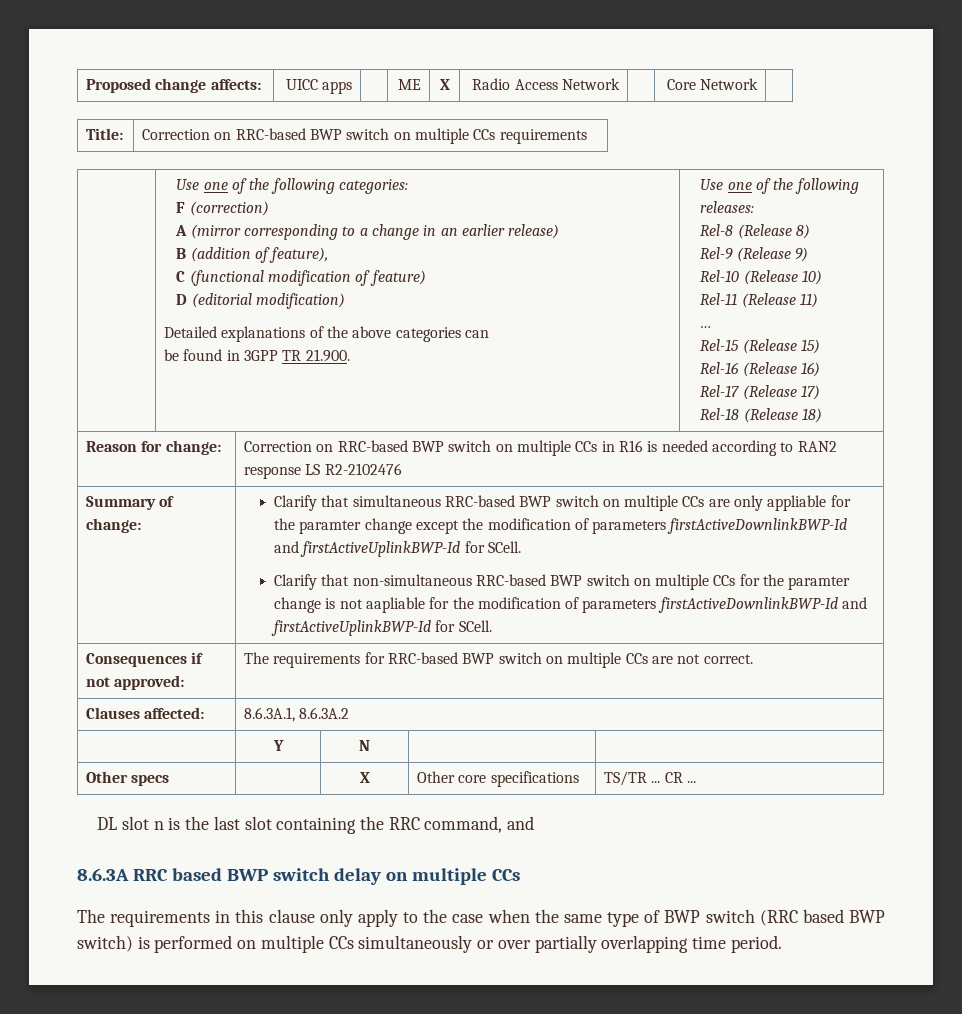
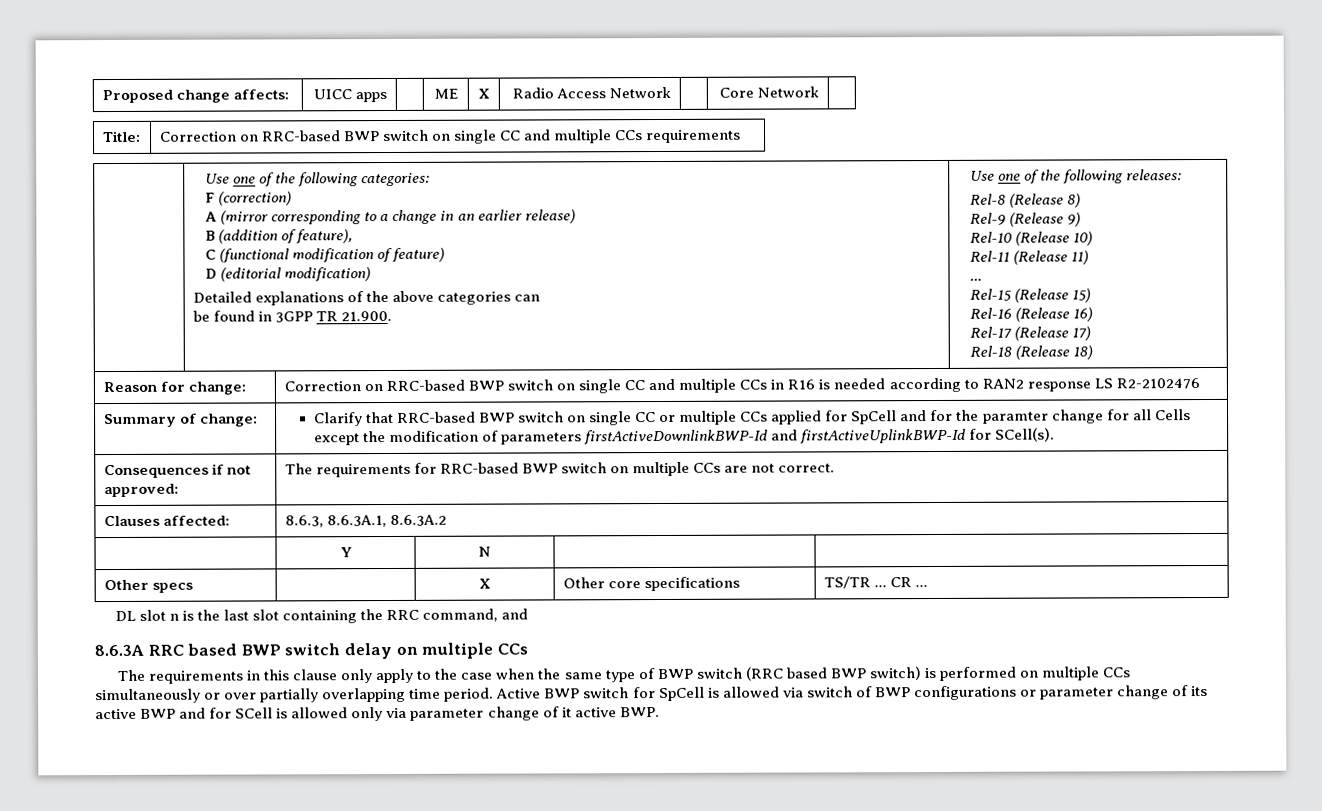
(411, 136) none -> [453,129,552,144] single CC and
(513, 448) none -> [578,378,676,394] single CC and
[352,495,851,511] [273,518,412,534] simultaneous RRC-based BWP switch on multiple CCs are only appliable for the paramter change -> [396,409,1191,426] RRC-based BWP switch on single CC or multiple CCs applied for SpCell and for the paramter change for all Cells
[487,541,521,553] [273,574,851,590] [273,597,868,613] [270,620,492,636] SCell. // Clarify that non-simultaneous RRC-based BWP switch on multiple CCs for the paramter change is not aapliable for the modification of parameters firstActiveDownlinkBWP-Id and firstActiveUplinkBWP-Id for SCell. -> [995,427,1056,442] SCell(s).
(205, 713) none -> [284,515,324,528] 8.6.3,
(782, 944) none -> [496,685,1209,702] [95,706,660,722] Active BWP switch for SpCell is allowed via switch of BWP configurations or parameter change of its active BWP and for SCell is allowed only via parameter change of it active BWP.

